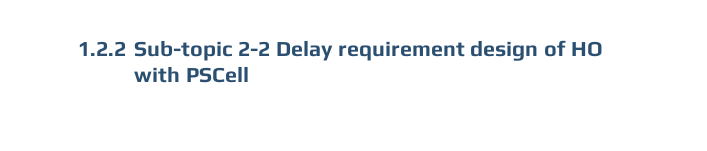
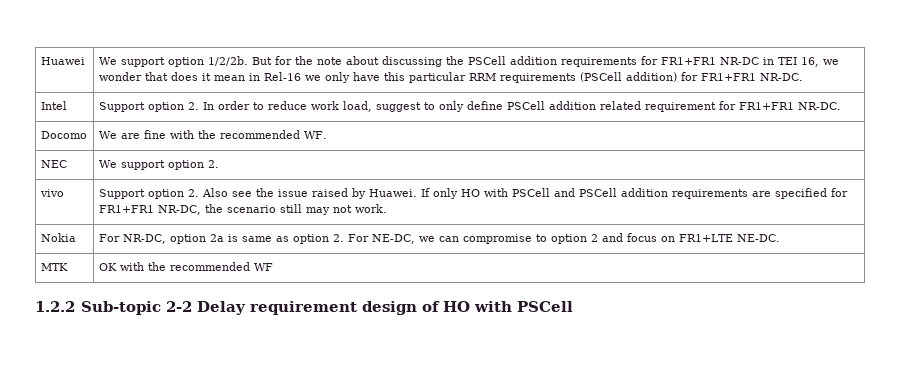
(78, 48) none -> [40,57,85,65] [98,56,839,67] [98,72,803,83] [40,101,67,110] [98,101,841,112] [40,131,87,139] [98,130,327,139] [40,160,67,168] [98,160,219,170] [39,189,64,197] [98,188,848,199] [98,204,387,215] [40,233,76,242] [98,233,780,244] [40,263,68,271] [98,262,273,271] Huawei | We support option 1/2/2b. But for the note about discussing the PSCell addition requirements for FR1+FR1 NR-DC in TEI 16, we wonder that does it mean in Rel-16 we only have this particular RRM requirements (PSCell addition) for FR1+FR1 NR-DC. // Intel | Support option 2. In order to reduce work load, suggest to only define PSCell addition related requirement for FR1+FR1 NR-DC. // Docomo | We are fine with the recommended WF. // NEC | We support option 2. // vivo | Support option 2. Also see the issue raised by Huawei. If only HO with PSCell and PSCell addition requirements are specified for FR1+FR1 NR-DC, the scenario still may not work. // Nokia | For NR-DC, option 2a is same as option 2. For NE-DC, we can compromise to option 2 and focus on FR1+LTE NE-DC. // MTK | OK with the recommended WF //

